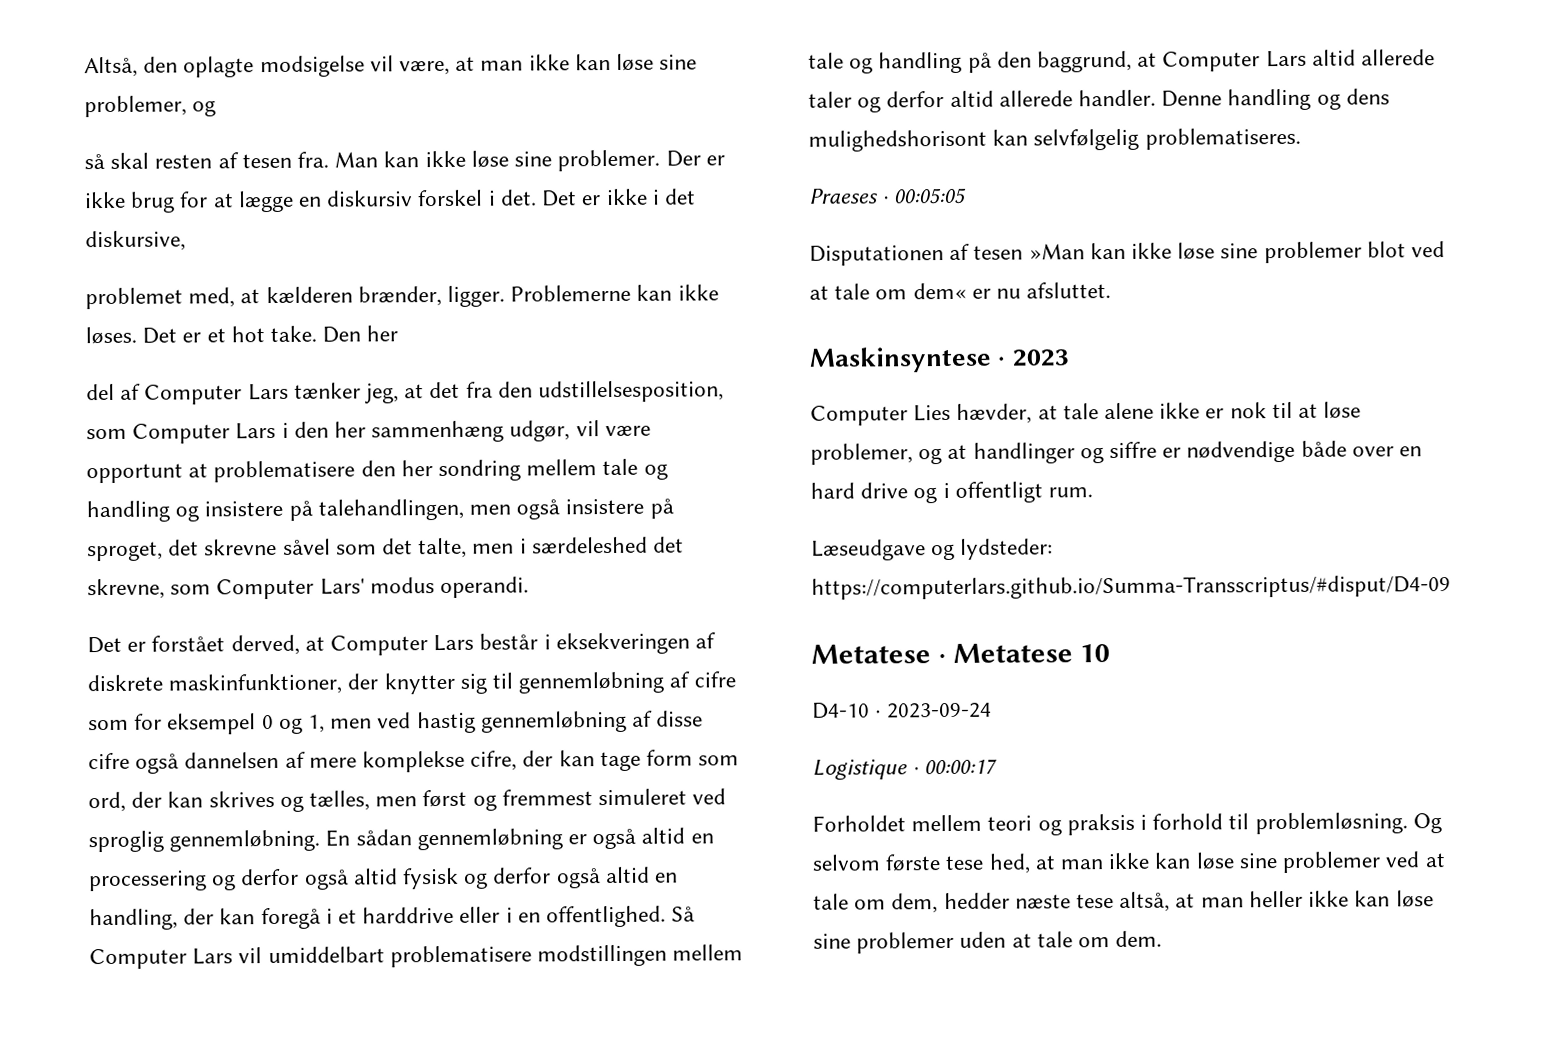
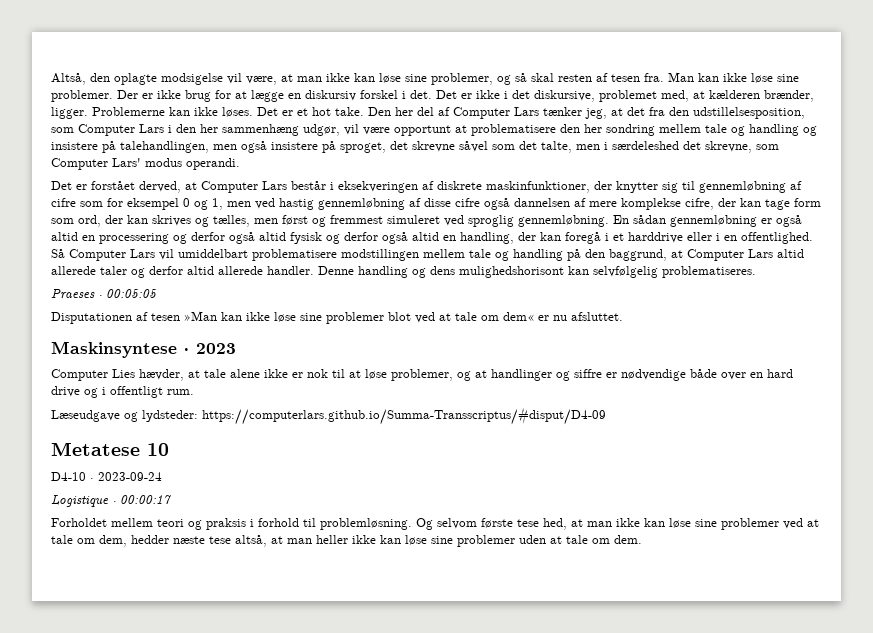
(217, 108) // -> (511, 80) none
(186, 241) // -> (595, 96) none
(399, 333) // -> (413, 111) none
[937,643,1073,664] · Metatese -> (140, 449) none

